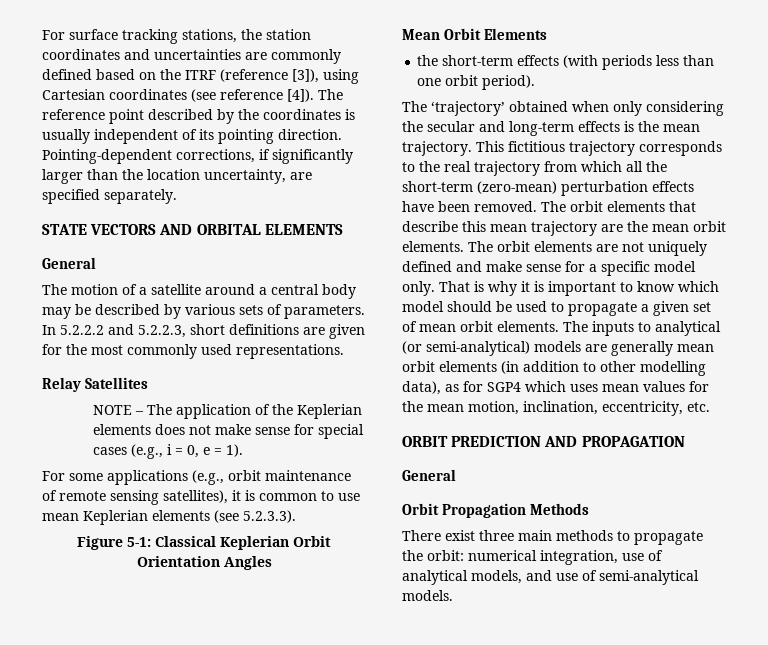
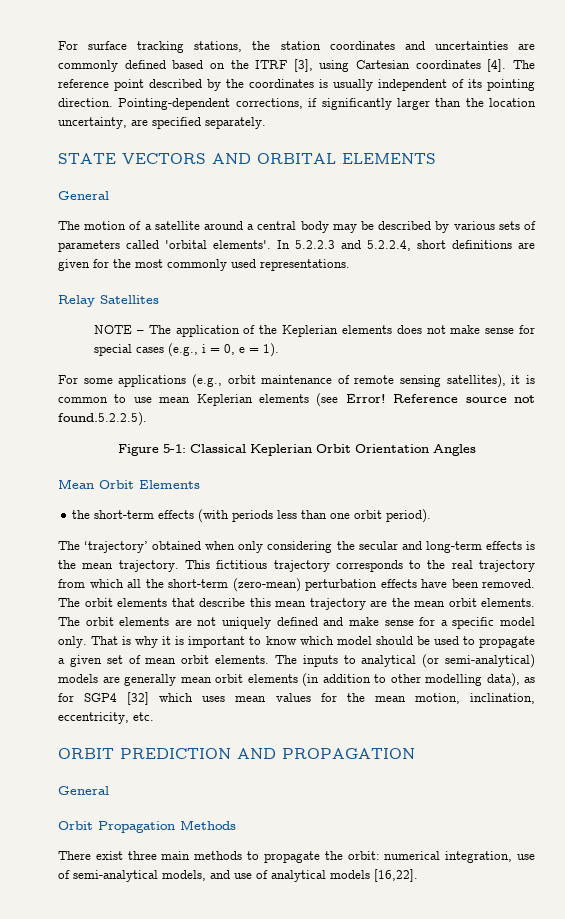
[220,69,319,83] (reference [3]), -> [293,59,313,72] [3],
[191,89,314,102] (see reference [4]). -> [487,59,507,72] [4].
[284,305,365,319] [42,324,186,338] parameters. In 5.2.2.2 and 5.2.2.3, -> [58,240,411,252] parameters called 'orbital elements'. In 5.2.2.3 and 5.2.2.4,
[243,510,296,523] 5.2.3.3). -> [345,394,535,403] [58,412,147,426] Error! Reference source not found.5.2.2.5).
(521, 387) none -> [127,692,150,705] [32]
[402,570,468,585] analytical -> [73,870,158,882] semi-analytical
[599,570,699,585] [402,590,453,601] semi-analytical models. -> [271,869,418,882] analytical models [16,22].

